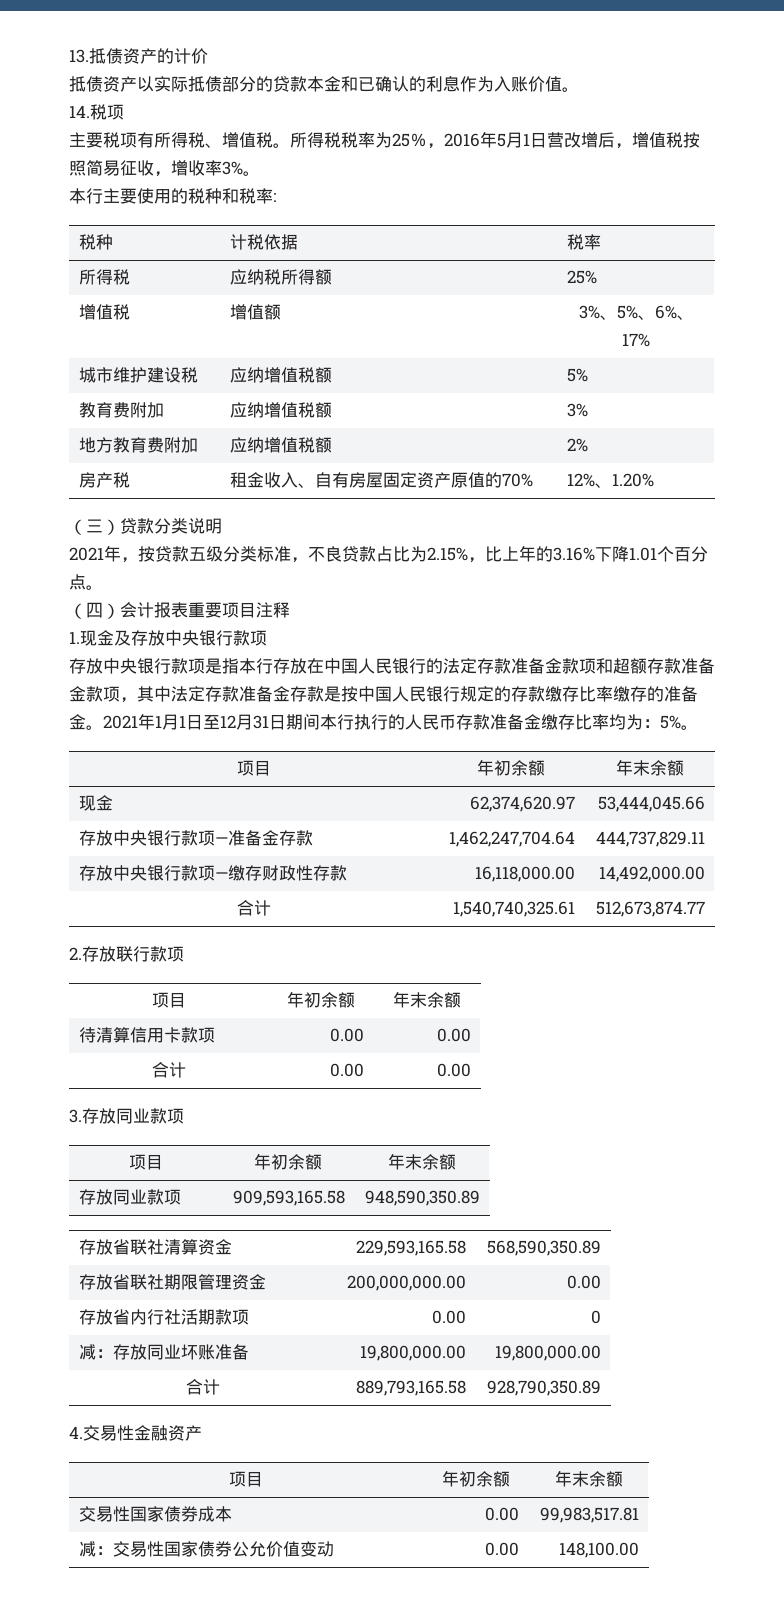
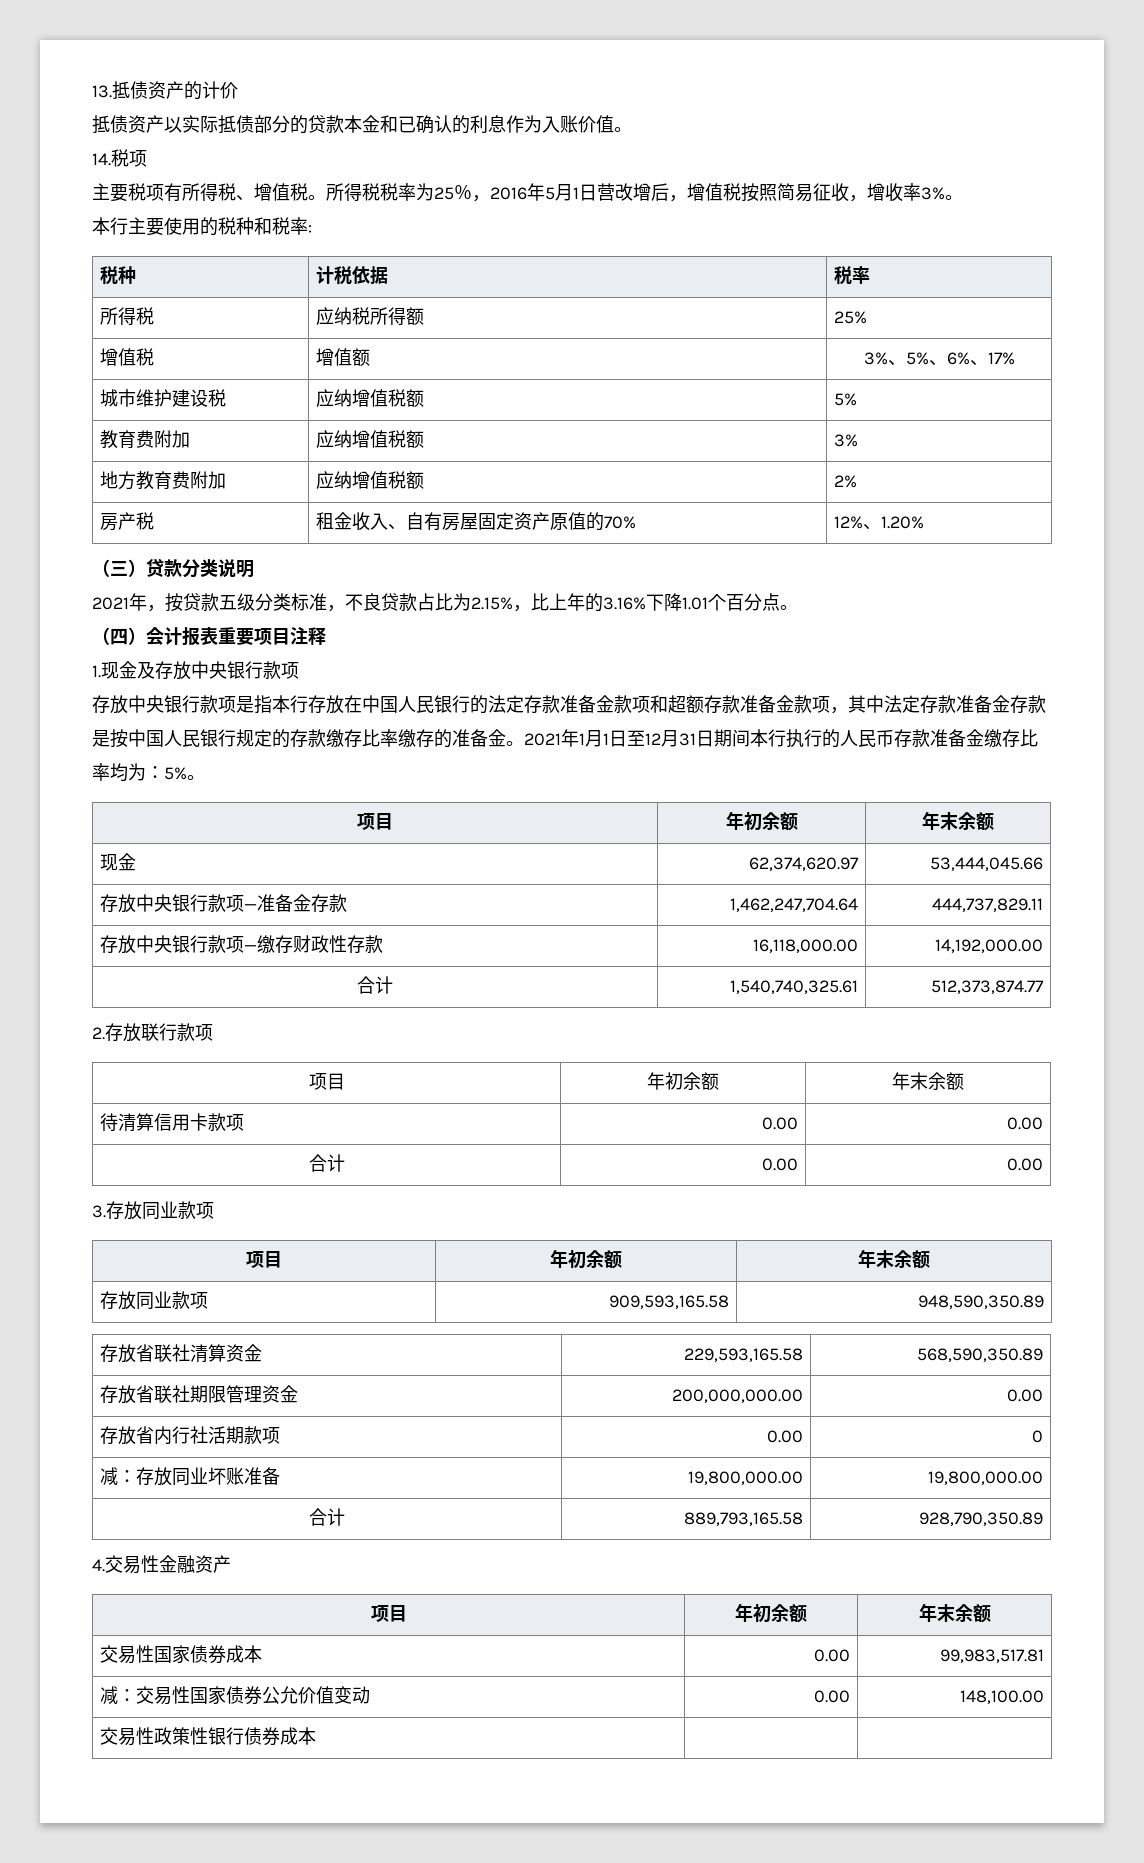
[599,866,706,882] 14,492,000.00 -> [935,939,1044,953] 14,192,000.00
[596,901,706,917] 512,673,874.77 -> [931,980,1045,994] 512,373,874.77
(640, 1550) none -> [99,1727,316,1746] // 交易性政策性银行债券成本 | |

